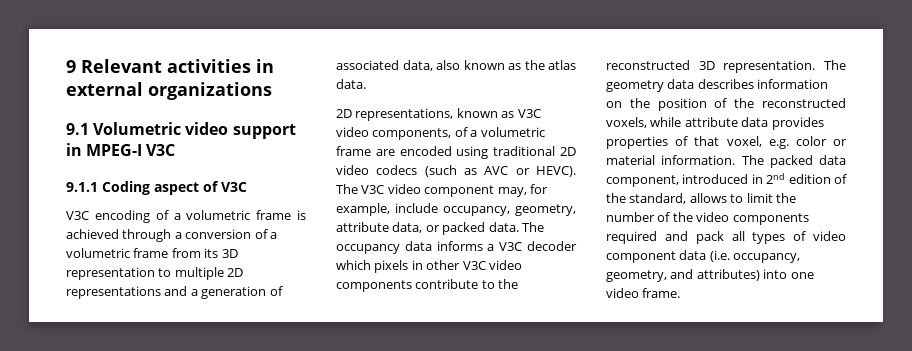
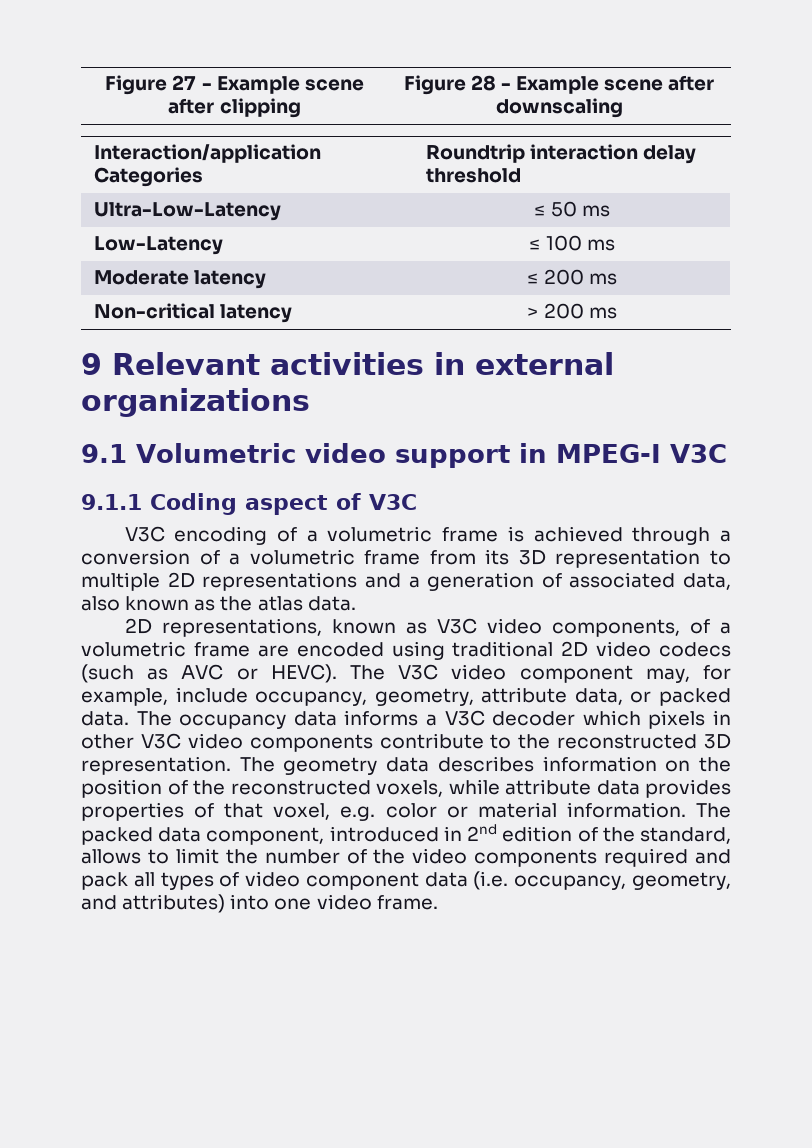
(66, 66) none -> [105,75,364,95] [168,98,301,118] [403,75,715,95] [495,98,623,118] [93,144,321,163] [93,167,203,187] [425,144,696,164] [425,168,521,183] [93,202,281,221] [534,201,610,217] [93,236,223,255] [529,235,615,251] [93,270,266,289] [527,269,617,285] [93,303,292,323] [527,303,617,319] Figure 27 - Example scene after clipping | Figure 28 - Example scene after downscaling // Interaction/application Categories | Roundtrip interaction delay threshold // Ultra-Low-Latency | ≤ 50 ms // Low-Latency | ≤ 100 ms // Moderate latency | ≤ 200 ms // Non-critical latency | > 200 ms //

